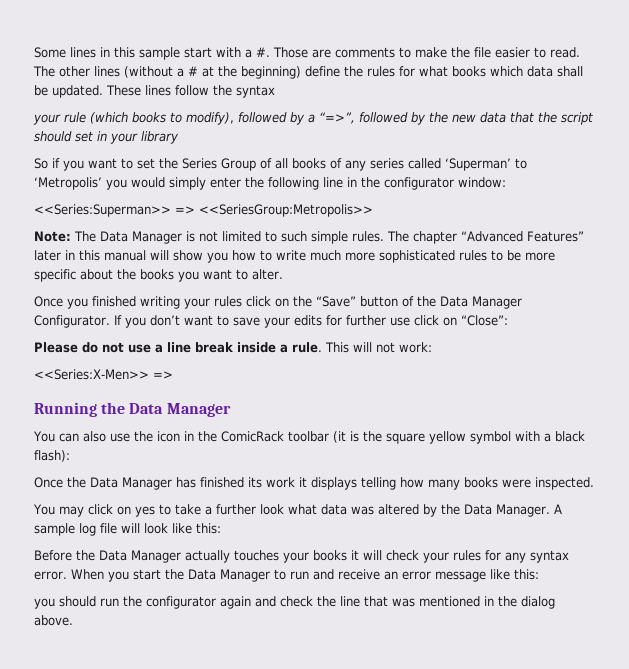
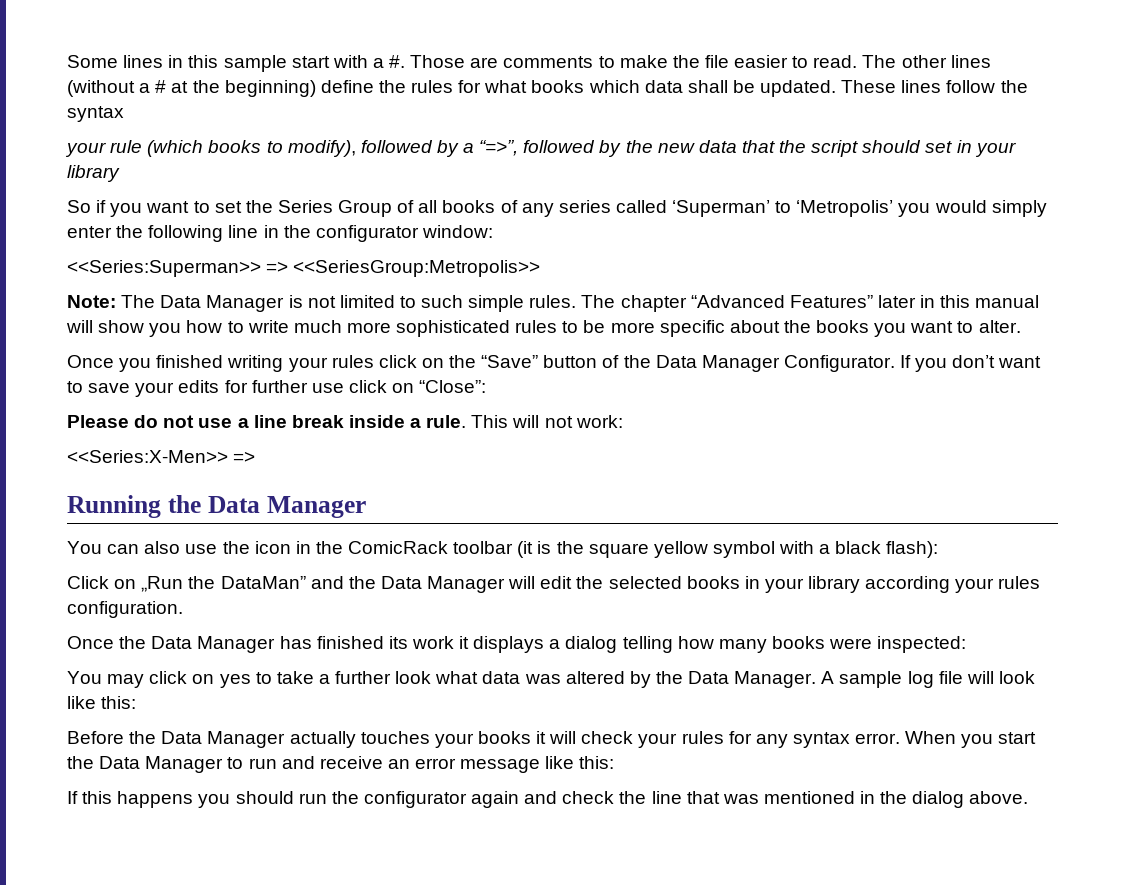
(70, 456) none -> [67,576,1041,593] [67,601,183,618] // Click on „Run the DataMan” and the Data Manager will edit the selected books in your library according your rules configuration.
(357, 483) none -> [549,636,618,653] a dialog
[535,477,594,490] inspected. -> [877,636,967,653] inspected:
(539, 574) none -> [67,791,194,808] If this happens

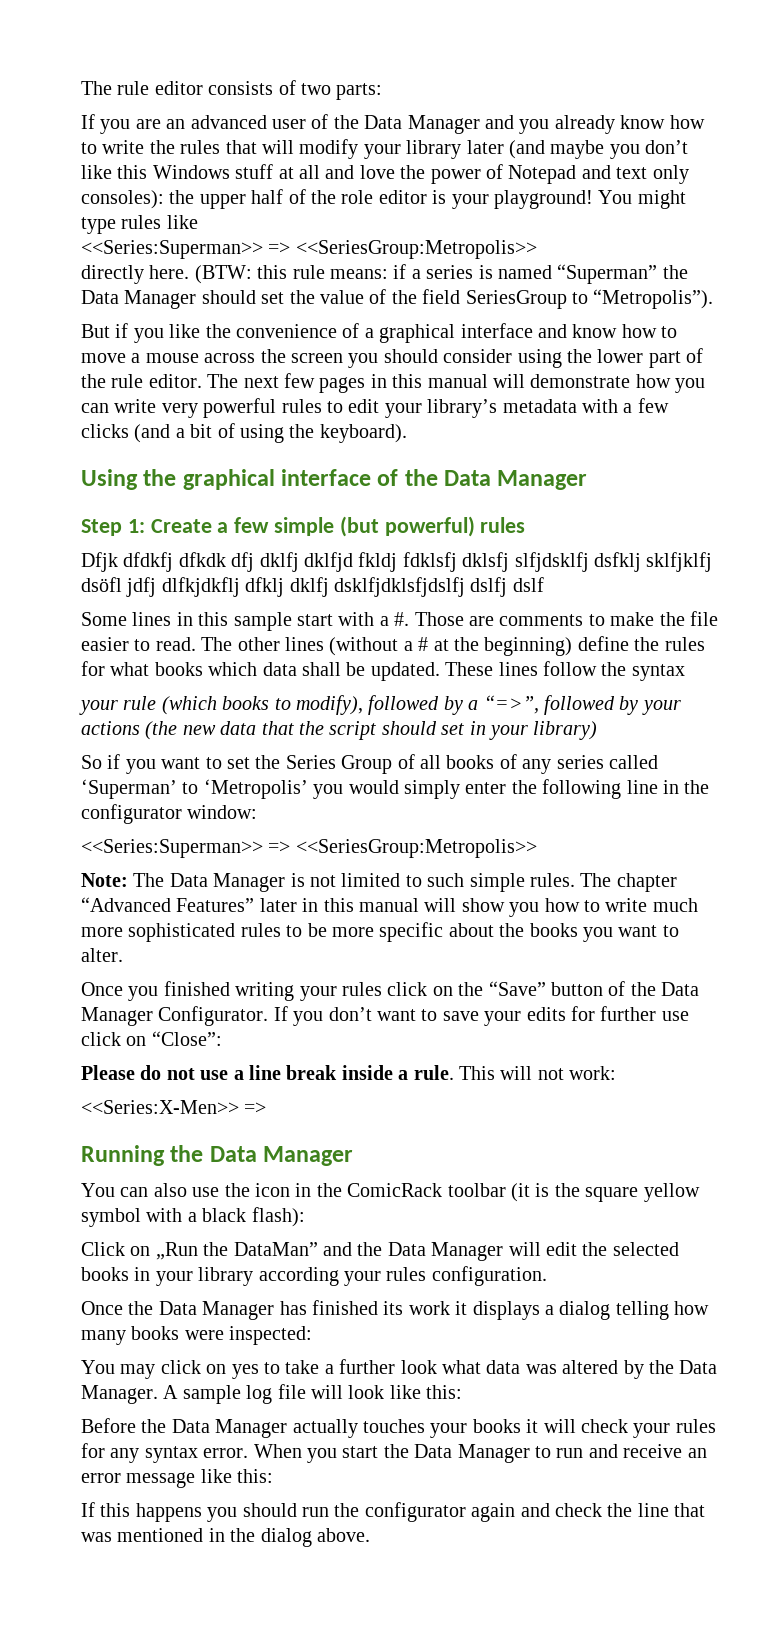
(67, 61) none -> [81,80,383,100] [81,114,705,134] [81,139,689,159] [81,164,689,184] [81,189,686,209] [81,215,198,234] [81,240,537,259] [81,264,688,284] [81,289,714,309] [81,323,678,343] [81,348,704,368] [81,373,706,393] [81,398,669,418] [81,423,407,443] [81,469,588,490] [81,516,526,537] [81,552,713,572] [81,577,544,597] The rule editor consists of two parts: // If you are an advanced user of the Data Manager and you already know how to write the rules that will modify your library later (and maybe you don’t like this Windows stuff at all and love the power of Notepad and text only consoles): the upper half of the role editor is your playground! You might type rules like // <<Series:Superman>> => <<SeriesGroup:Metropolis>> // directly here. (BTW: this rule means: if a series is named “Superman” the Data Manager should set the value of the field SeriesGroup to “Metropolis”). // But if you like the convenience of a graphical interface and know how to move a mouse across the screen you should consider using the lower part of the rule editor. The next few pages in this manual will demonstrate how you can write very powerful rules to edit your library’s metadata with a few clicks (and a bit of using the keyboard). // Using the graphical interface of the Data Manager // Step 1: Create a few simple (but powerful) rules // Dfjk dfdkfj dfkdk dfj dklfj dklfjd fkldj fdklsfj dklsfj slfjdsklfj dsfklj sklfjklfj dsöfl jdfj dlfkjdkflj dfklj dklfj dsklfjdklsfjdslfj dslfj dslf //
[625,140,653,153] the -> [641,700,681,715] [81,721,178,740] your actions (the
[67,165,120,182] library -> [533,721,598,740] library)

